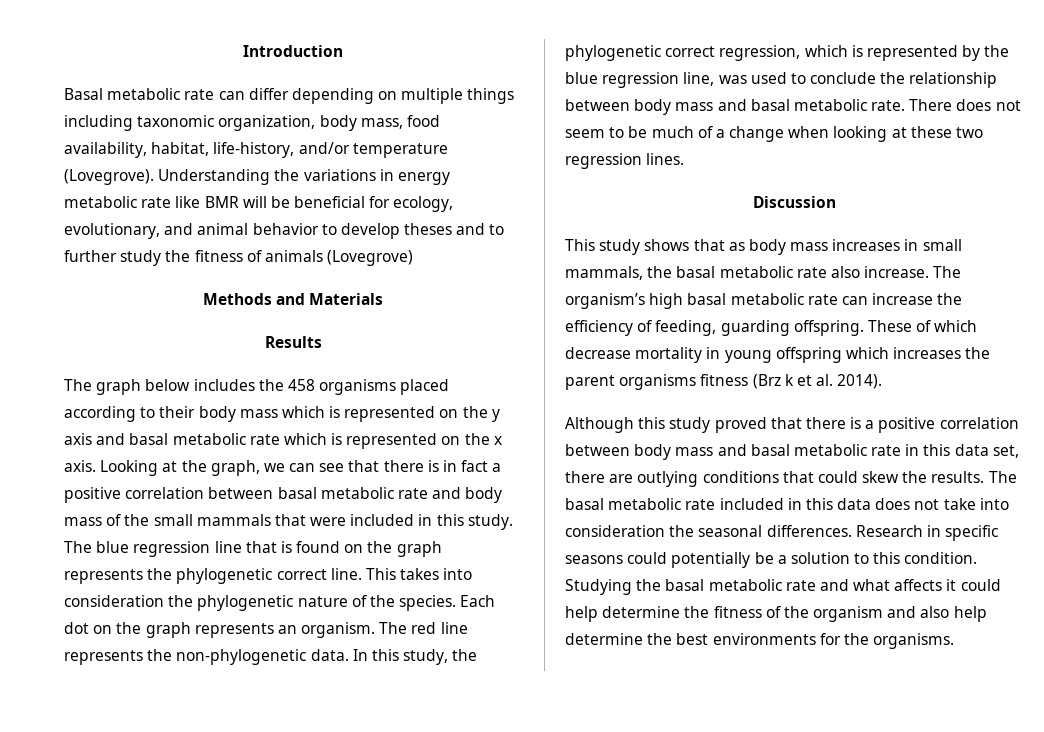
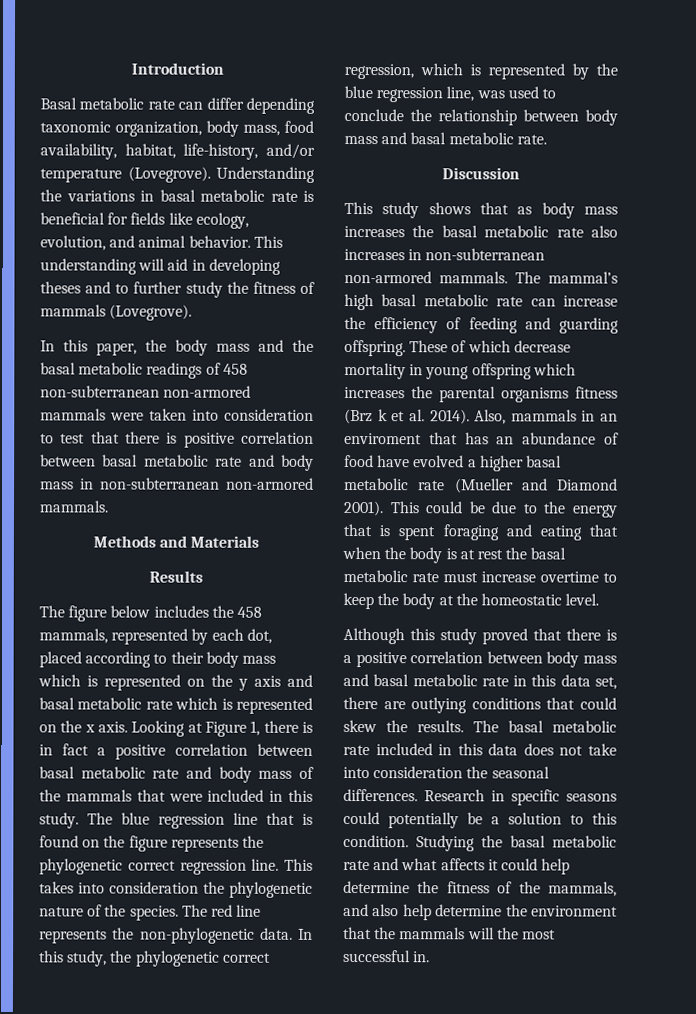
[378,88,515,104] [64,115,133,131] on multiple things including -> (315, 105) none
[397,172,450,185] [64,196,454,212] [64,223,400,239] energy metabolic rate like BMR will be beneficial for ecology, evolutionary, and animal behavior to develop -> [159,189,314,202] [40,212,249,229] [40,235,283,251] [40,258,281,275] basal metabolic rate is beneficial for fields like ecology, evolution, and animal behavior. This understanding will aid in developing
[264,250,414,266] animals (Lovegrove) -> [40,304,193,321] [40,339,314,356] [40,362,248,379] [40,385,252,398] [40,408,314,421] [40,431,314,448] [40,454,314,471] [40,477,314,490] [39,500,109,513] mammals (Lovegrove). // In this paper, the body mass and the basal metabolic readings of 458 non-subterranean non-armored mammals were taken into consideration to test that there is positive correlation between basal metabolic rate and body mass in non-subterranean non-armored mammals.
[96,379,142,395] graph -> [68,605,108,622] figure
[319,379,397,395] organisms -> [39,628,272,645] mammals, represented by each dot,
[181,460,380,476] the graph, we can see that -> [205,720,261,737] Figure 1,
[153,514,193,526] small -> (61, 795) none
[396,541,442,557] graph -> [128,835,168,852] figure
(327, 574) none -> [179,859,247,875] regression
[460,595,496,607] [64,622,376,638] Each dot on the graph represents an organism. -> (179, 913) none
[909,99,1021,111] [565,126,984,142] [565,153,685,169] There does not seem to be much of a change when looking at these two regression lines. -> (547, 139) none
[904,239,962,251] [565,266,643,280] in small mammals, -> (405, 231) none
[864,266,962,278] [565,293,645,309] increase. The organism’s -> [344,248,546,261] [344,270,618,284] increases in non-subterranean non-armored mammals. The mammal’s
[655,320,717,336] feeding, -> [468,317,551,334] feeding and
[565,375,615,390] parent -> [439,386,496,403] parental
(883, 381) none -> [474,409,618,425] [344,432,619,445] [344,454,562,472] [344,477,618,494] [343,500,618,518] [343,523,618,541] [342,546,567,564] [343,569,617,583] [343,592,600,610] Also, mammals in an enviroment that has an abundance of food have evolved a higher basal metabolic rate (Mueller and Diamond 2001). This could be due to the energy that is spent foraging and eating that when the body is at rest the basal metabolic rate must increase overtime to keep the body at the homeostatic level.
[813,606,884,622] organism -> [548,881,617,897] mammals,
[676,633,955,649] best environments for the organisms. -> [531,905,618,917] [343,926,556,940] [343,949,431,963] environment that the mammals will the most successful in.

